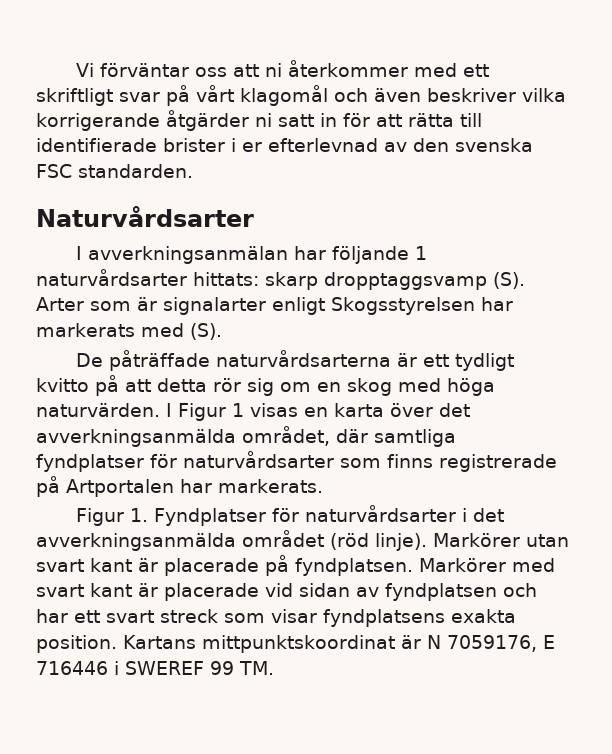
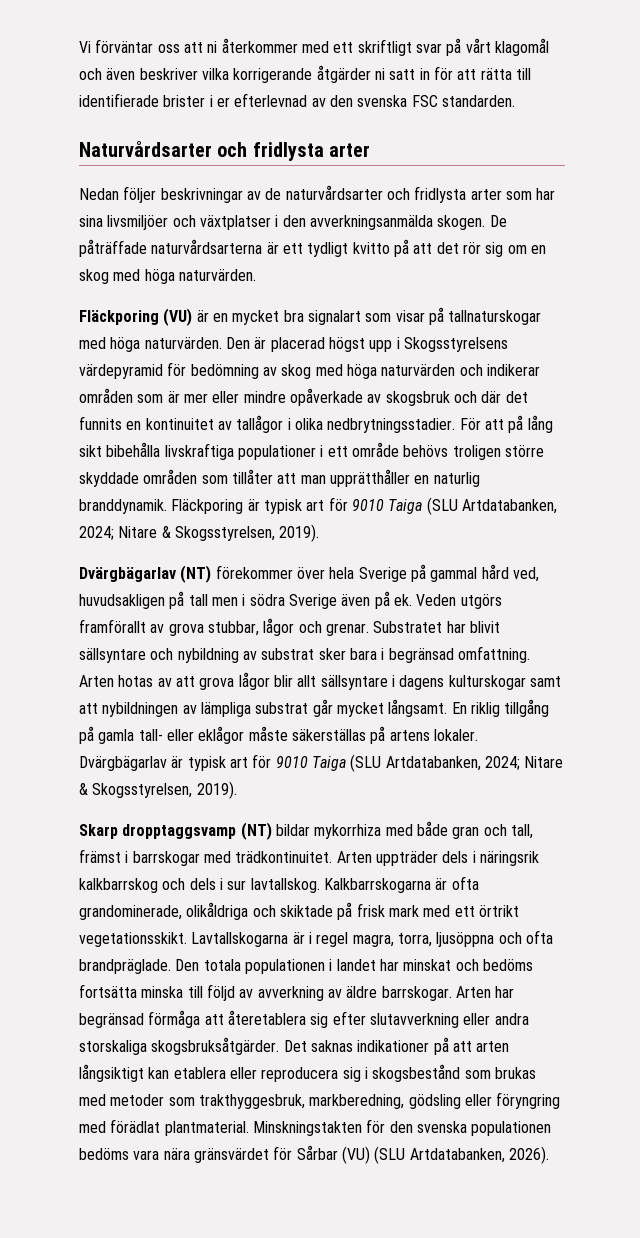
[75,246,427,264] [36,269,525,290] [36,297,513,315] [36,323,222,340] // I avverkningsanmälan har följande 1 naturvårdsarter hittats: skarp dropptaggsvamp (S). Arter som är signalarter enligt Skogsstyrelsen har markerats med (S). // -> [217,142,371,161] [79,185,556,203] [79,215,486,230] och fridlysta arter // Nedan följer beskrivningar av de naturvårdsarter och fridlysta arter som har sina livsmiljöer och växtplatser i den avverkningsanmälda skogen.
[157,378,207,392] detta -> [436,242,459,254] det
[166,403,470,421] [36,426,456,447] [36,451,557,472] [36,476,323,497] [75,505,504,526] [36,530,569,551] [36,555,555,576] [36,583,537,601] [36,609,516,627] [36,635,555,653] [36,661,274,675] I Figur 1 visas en karta över det avverkningsanmälda området, där samtliga fyndplatser för naturvårdsarter som finns registrerade på Artportalen har markerats. // Figur 1. Fyndplatser för naturvårdsarter i det avverkningsanmälda området (röd linje). Markörer utan svart kant är placerade på fyndplatsen. Markörer med svart kant är placerade vid sidan av fyndplatsen och har ett svart streck som visar fyndplatsens exakta position. Kartans mittpunktskoordinat är N 7059176, E 716446 i SWEREF 99 TM. -> [79,307,542,326] [79,337,508,352] [79,362,540,379] [79,388,528,406] [79,415,553,433] [79,442,544,460] [79,469,480,487] [79,497,557,515] [79,524,320,542] [79,564,539,583] [79,591,502,609] [79,618,500,636] [79,646,530,663] [79,672,561,690] [79,699,550,717] [79,726,478,744] [79,754,564,772] [79,781,237,799] [79,821,533,840] [79,849,539,866] [79,876,479,893] [79,902,519,920] [79,930,553,947] [79,959,533,974] [79,984,515,1001] [79,1010,529,1028] [79,1037,510,1055] [79,1064,536,1082] [79,1092,561,1109] [79,1119,552,1136] [79,1145,549,1164] // Fläckporing (VU) är en mycket bra signalart som visar på tallnaturskogar med höga naturvärden. Den är placerad högst upp i Skogsstyrelsens värdepyramid för bedömning av skog med höga naturvärden och indikerar områden som är mer eller mindre opåverkade av skogsbruk och där det funnits en kontinuitet av tallågor i olika nedbrytningsstadier. För att på lång sikt bibehålla livskraftiga populationer i ett område behövs troligen större skyddade områden som tillåter att man upprätthåller en naturlig branddynamik. Fläckporing är typisk art för 9010 Taiga (SLU Artdatabanken, 2024; Nitare & Skogsstyrelsen, 2019). // Dvärgbägarlav (NT) förekommer över hela Sverige på gammal hård ved, huvudsakligen på tall men i södra Sverige även på ek. Veden utgörs framförallt av grova stubbar, lågor och grenar. Substratet har blivit sällsyntare och nybildning av substrat sker bara i begränsad omfattning. Arten hotas av att grova lågor blir allt sällsyntare i dagens kulturskogar samt att nybildningen av lämpliga substrat går mycket långsamt. En riklig tillgång på gamla tall- eller eklågor måste säkerställas på artens lokaler. Dvärgbägarlav är typisk art för 9010 Taiga (SLU Artdatabanken, 2024; Nitare & Skogsstyrelsen, 2019). // Skarp dropptaggsvamp (NT) bildar mykorrhiza med både gran och tall, främst i barrskogar med trädkontinuitet. Arten uppträder dels i näringsrik kalkbarrskog och dels i sur lavtallskog. Kalkbarrskogarna är ofta grandominerade, olikåldriga och skiktade på frisk mark med ett örtrikt vegetationsskikt. Lavtallskogarna är i regel magra, torra, ljusöppna och ofta brandpräglade. Den totala populationen i landet har minskat och bedöms fortsätta minska till följd av avverkning av äldre barrskogar. Arten har begränsad förmåga att återetablera sig efter slutavverkning eller andra storskaliga skogsbruksåtgärder. Det saknas indikationer på att arten långsiktigt kan etablera eller reproducera sig i skogsbestånd som brukas med metoder som trakthyggesbruk, markberedning, gödsling eller föryngring med förädlat plantmaterial. Minskningstakten för den svenska populationen bedöms vara nära gränsvärdet för Sårbar (VU) (SLU Artdatabanken, 2026).

